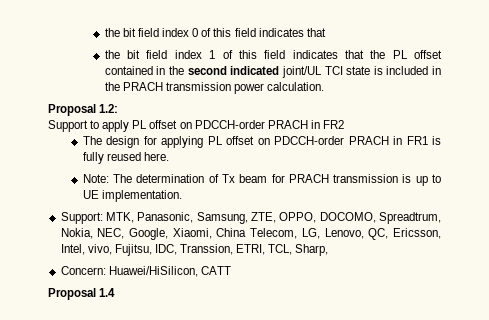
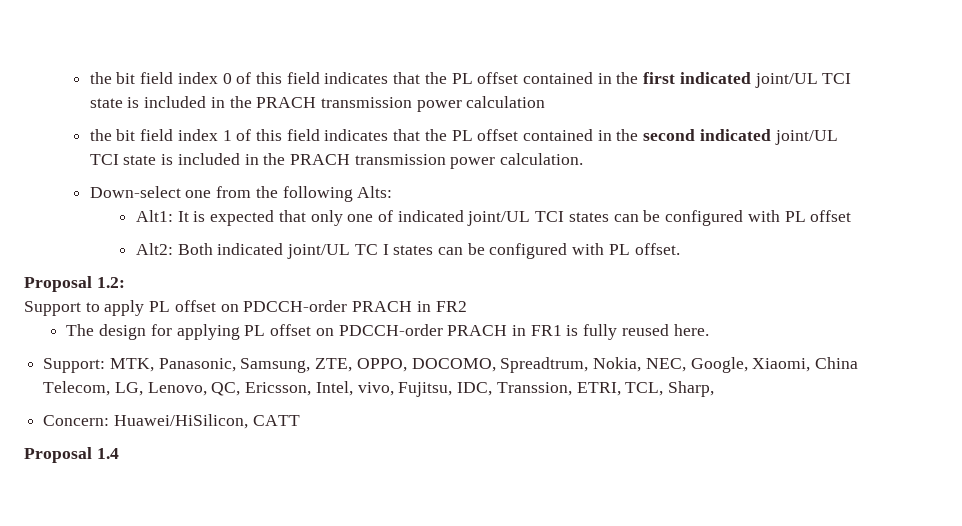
(326, 32) none -> [424,72,852,88] [89,96,546,112] the PL offset contained in the first indicated joint/UL TCI state is included in the PRACH transmission power calculation
(325, 86) none -> [89,186,393,202] [135,210,852,226] [135,243,680,259] // Down-select one from the following Alts: // Alt1: It is expected that only one of indicated joint/UL TCI states can be configured with PL offset // Alt2: Both indicated joint/UL TC I states can be configured with PL offset.
[82,174,442,186] [82,190,182,202] // Note: The determination of Tx beam for PRACH transmission is up to UE implementation. -> (709, 330) none

